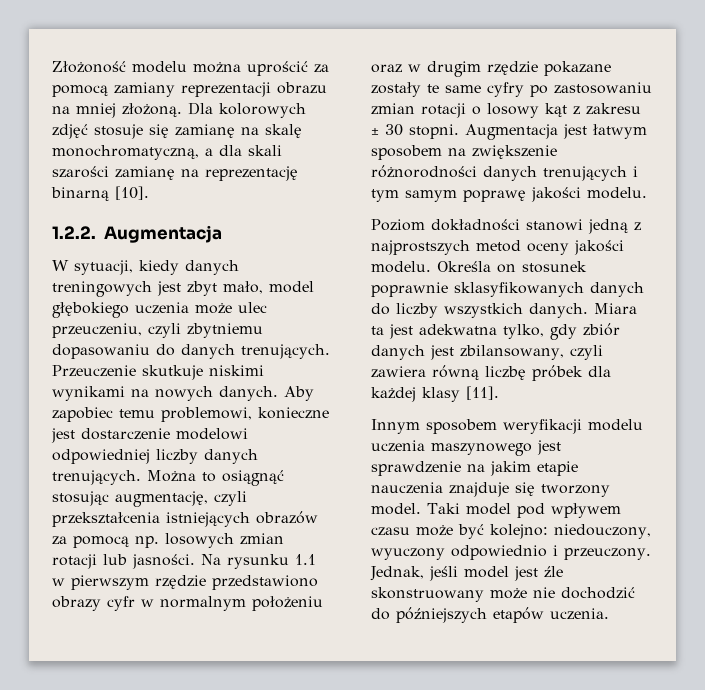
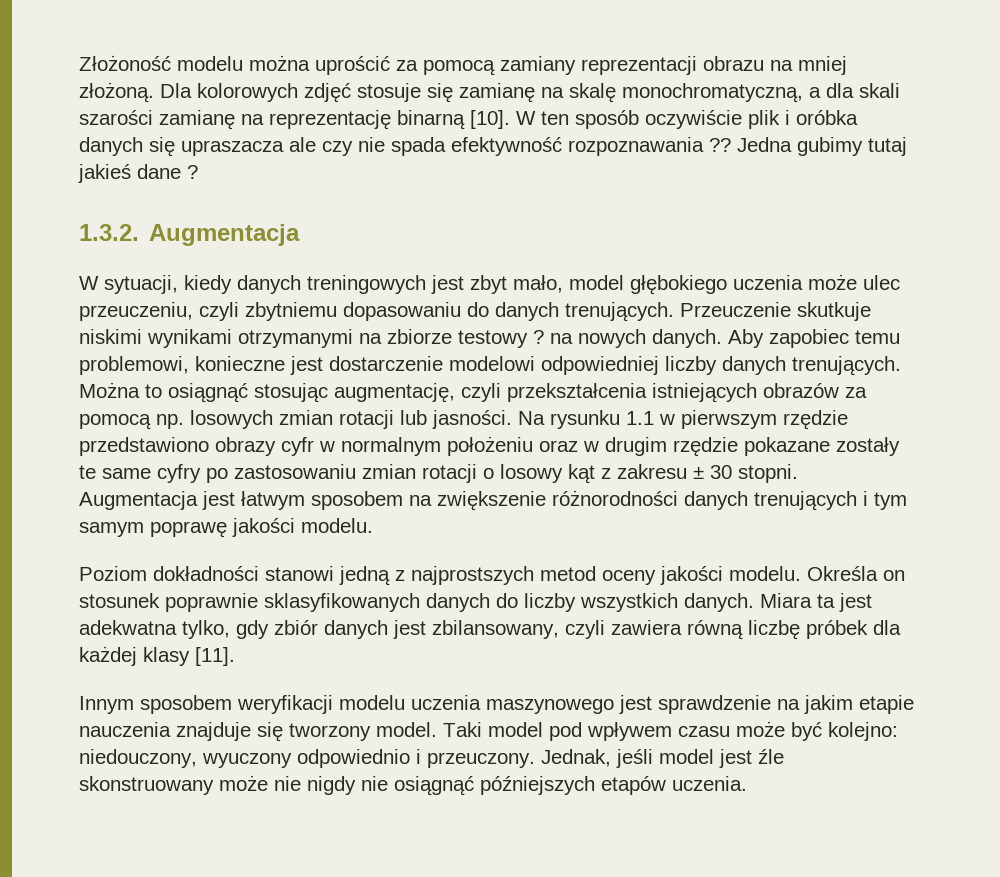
[52,226,96,239] // 1.2.2. -> [516,110,858,129] [79,137,907,157] [78,164,198,183] [79,224,139,241] W ten sposób oczywiście plik i oróbka danych się upraszacza ale czy nie spada efektywność rozpoznawania ?? Jedna gubimy tutaj jakieś dane ? // 1.3.2.
(125, 393) none -> [238,329,544,348] otrzymanymi na zbiorze testowy ?
[561,587,635,599] [371,608,390,620] dochodzić do -> [307,776,474,796] nigdy nie osiągnąć

